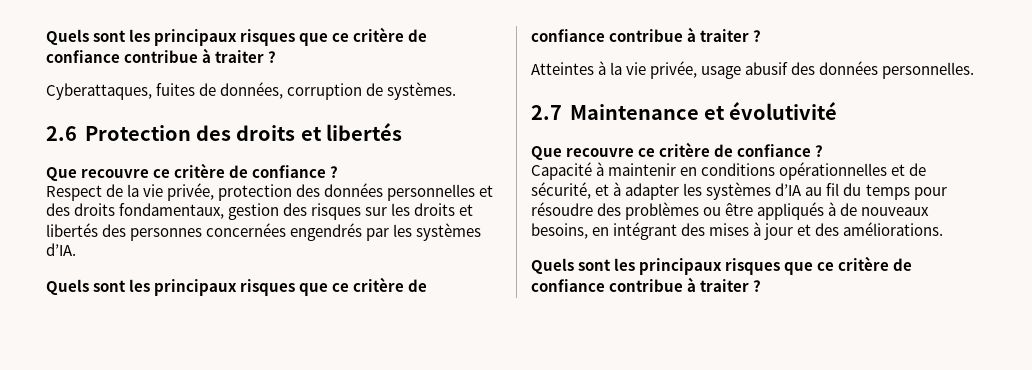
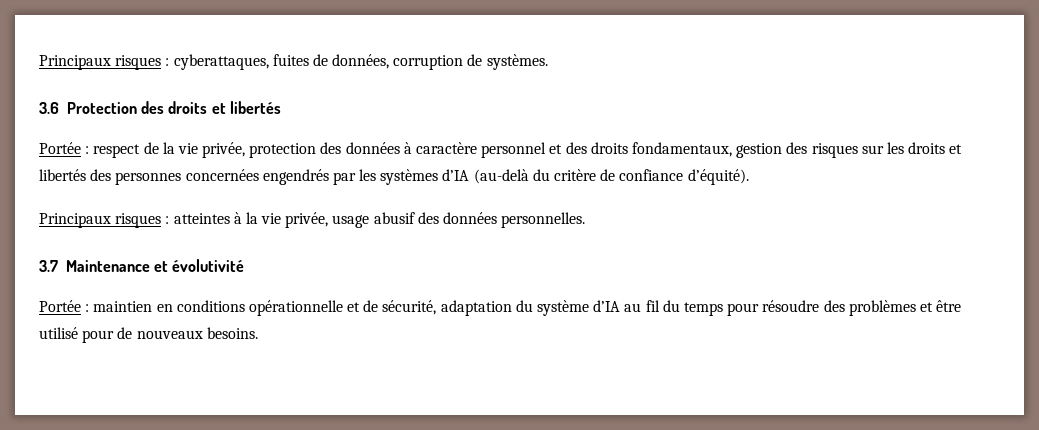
[46,27,428,46] [46,48,277,63] [46,83,152,100] Quels sont les principaux risques que ce critère de confiance contribue à traiter ? // Cyberattaques, -> [39,54,269,70] Principaux risques : cyberattaques,
[46,126,77,141] 2.6 -> [39,102,59,114] 3.6
[46,163,339,181] [46,185,102,201] Que recouvre ce critère de confiance ? // Respect -> [39,142,141,158] Portée : respect
[387,184,476,201] personnelles -> [403,142,547,158] à caractère personnel
[46,243,76,256] [46,277,428,296] [531,27,762,42] [531,62,594,75] d’IA. // Quels sont les principaux risques que ce critère de confiance contribue à traiter ? // Atteintes -> [442,169,749,185] [39,213,230,228] d’IA (au-delà du critère de confiance d’équité). // Principaux risques : atteintes
[531,105,562,120] 2.7 -> [39,260,58,272] 3.7
[531,142,824,160] [531,162,677,180] Que recouvre ce critère de confiance ? // Capacité à maintenir -> [39,300,153,312] Portée : maintien
[779,162,888,180] opérationnelles -> [248,300,343,316] opérationnelle
[595,182,772,200] et à adapter les systèmes -> [440,300,590,316] adaptation du système
[703,202,930,220] [531,222,944,240] [531,256,913,275] [531,277,762,292] ou être appliqués à de nouveaux besoins, en intégrant des mises à jour et des améliorations. // Quels sont les principaux risques que ce critère de confiance contribue à traiter ? -> [919,300,962,312] [39,327,258,343] et être utilisé pour de nouveaux besoins.

